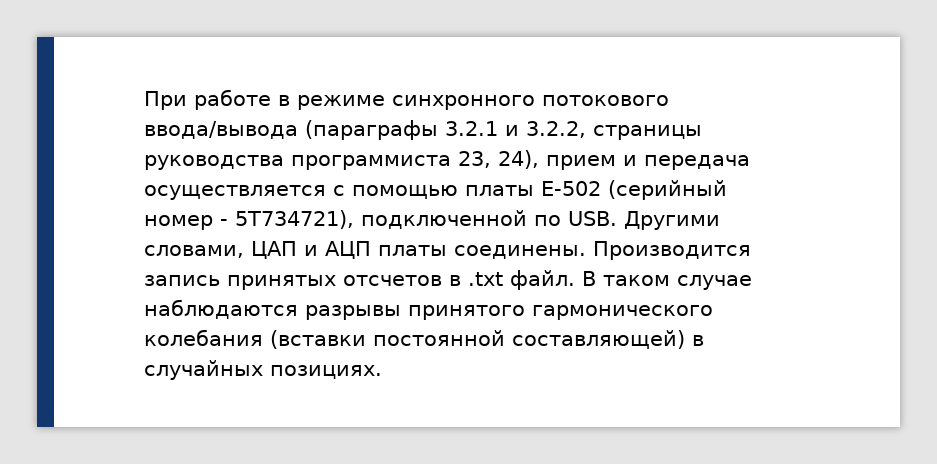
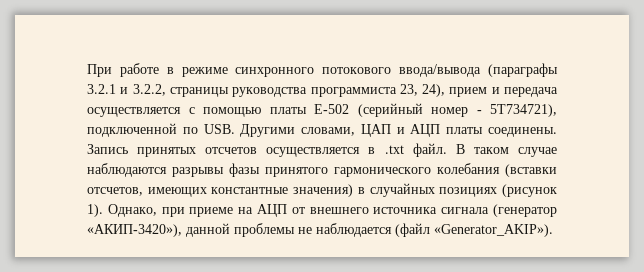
[593,241,751,260] [144,275,220,286] Производится запись -> [87,144,128,154] Запись
(442, 280) none -> [266,147,361,157] осуществляется
(401, 312) none -> [229,163,260,177] фазы
[373,330,704,349] [144,360,382,380] постоянной составляющей) в случайных позициях. -> [87,183,557,197] [87,204,557,217] [87,223,553,237] отсчетов, имеющих константные значения) в случайных позициях (рисунок 1). Однако, при приеме на АЦП от внешнего источника сигнала (генератор «АКИП-3420»), данной проблемы не наблюдается (файл «Generator_AKIP»).

